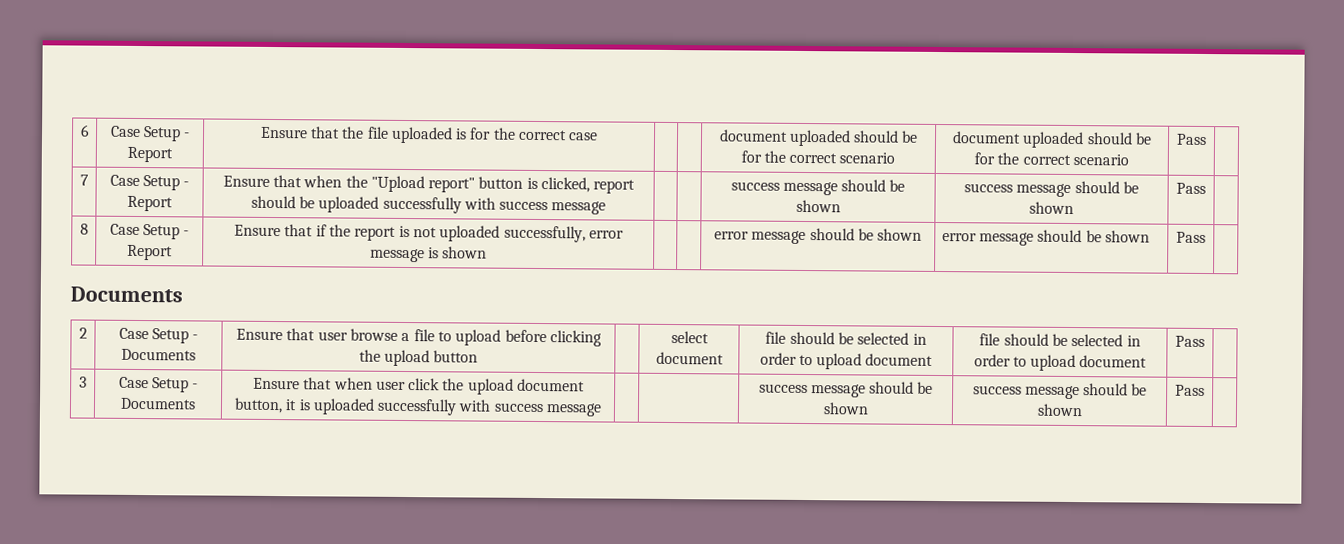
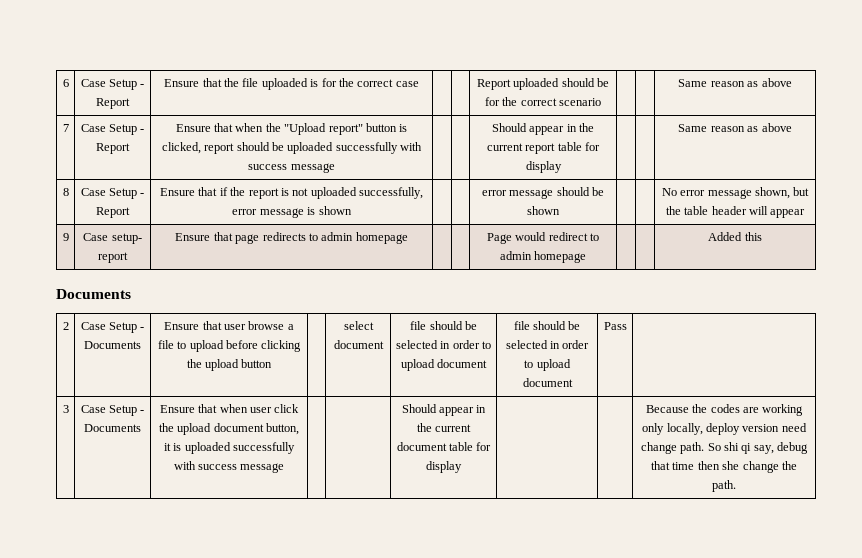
[718,129,919,147] [740,150,896,164] [952,131,1152,149] [974,152,1129,166] [1176,133,1207,146] document uploaded should be for the correct scenario | document uploaded should be for the correct scenario | Pass | -> [476,78,610,90] [484,97,602,106] [678,78,792,87] Report uploaded should be for the correct scenario | | | Same reason as above
[730,179,906,196] [795,199,841,213] [964,181,1139,197] [1029,201,1074,215] [1176,182,1206,195] success message should be shown | success message should be shown | Pass | -> [491,123,595,135] [486,142,601,154] [525,161,562,173] [678,123,792,132] Should appear in the current report table for display | | | Same reason as above
[941,229,1151,246] [1176,231,1206,244] error message should be shown | Pass | -> [661,187,810,199] [665,206,806,218] [62,233,69,241] [83,233,142,244] [98,252,128,263] [175,232,408,244] [486,232,600,244] [499,251,587,263] [708,232,762,241] | | No error message shown, but the table header will appear // 9 | Case setup- report | Ensure that page redirects to admin homepage | | | Page would redirect to admin homepage | | | Added this
[758,381,934,398] [822,402,869,415] [972,383,1148,400] [1036,403,1083,417] [1175,384,1205,396] success message should be shown | success message should be shown | Pass | -> [401,404,487,416] [416,423,472,432] [396,442,492,451] [426,461,462,473] [645,404,804,416] [642,423,807,435] [640,442,809,454] [651,461,797,473] [712,480,736,492] Should appear in the current document table for display | | | Because the codes are working only locally, deploy version need change path. So shi qi say, debug that time then she change the path.

